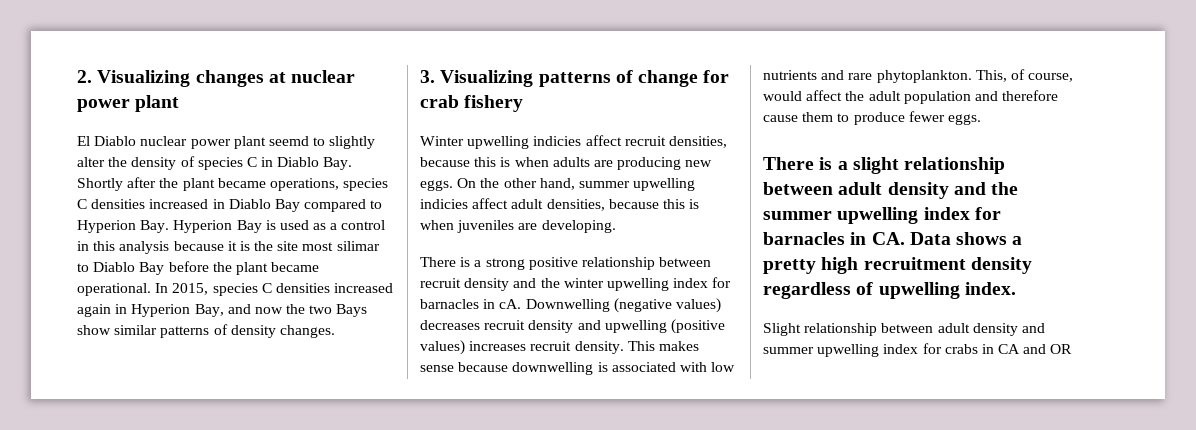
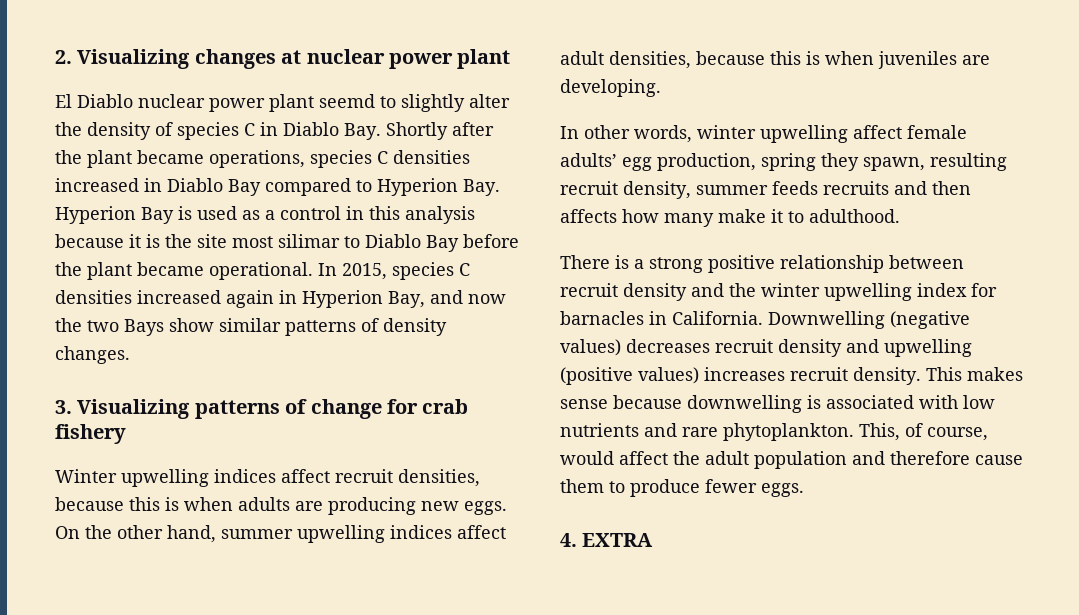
[533,136,582,146] indicies -> [214,469,276,483] indices
[420,199,468,209] indicies -> [390,525,452,539] indices
(616, 226) none -> [560,125,967,143] [560,153,1007,171] [560,181,971,199] [560,209,900,227] // In other words, winter upwelling affect female adults’ egg production, spring they spawn, resulting recruit density, summer feeds recruits and then affects how many make it to adulthood.
[499,299,522,309] cA. -> [672,311,763,325] California.
[763,157,1006,174] [763,182,1019,199] [763,207,1001,224] [763,232,1023,245] [763,257,1032,274] [763,282,1016,299] [763,323,1045,336] [763,343,1073,357] There is a slight relationship between adult density and the summer upwelling index for barnacles in CA. Data shows a pretty high recruitment density regardless of upwelling index. // Slight relationship between adult density and summer upwelling index for crabs in CA and OR -> [560,533,654,547] 4. EXTRA

